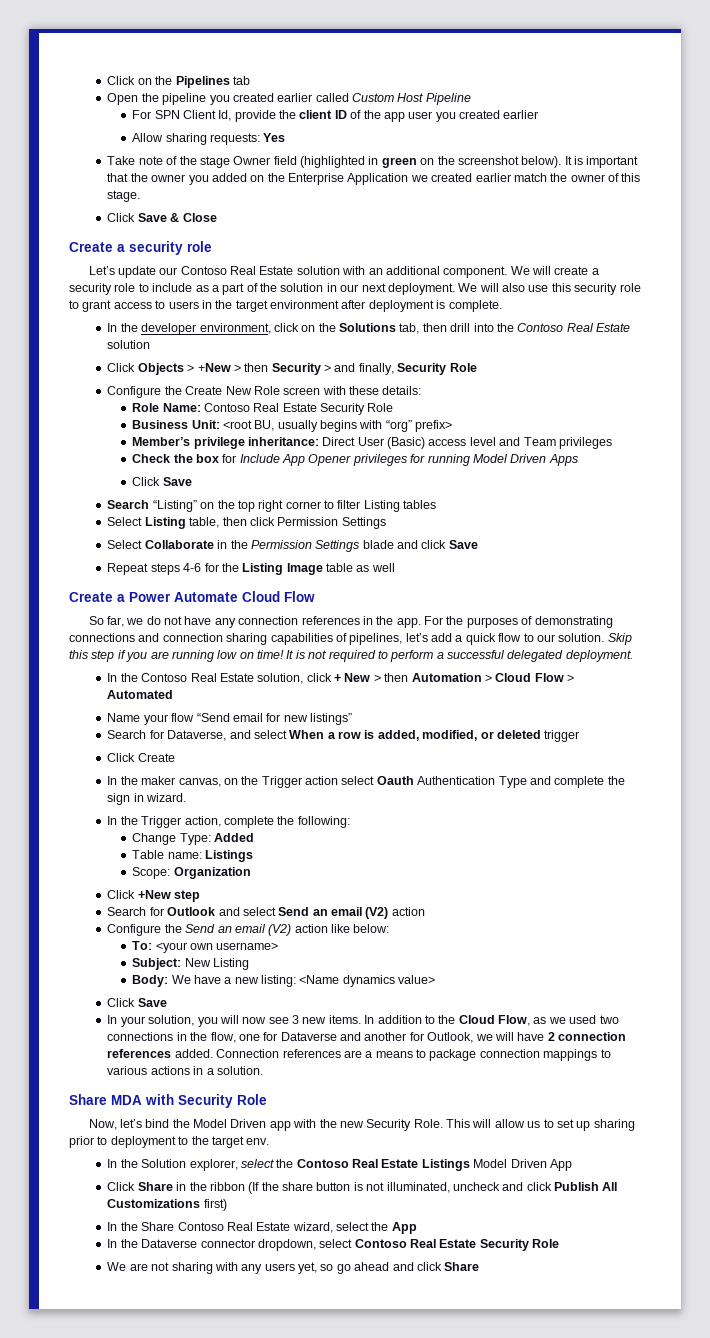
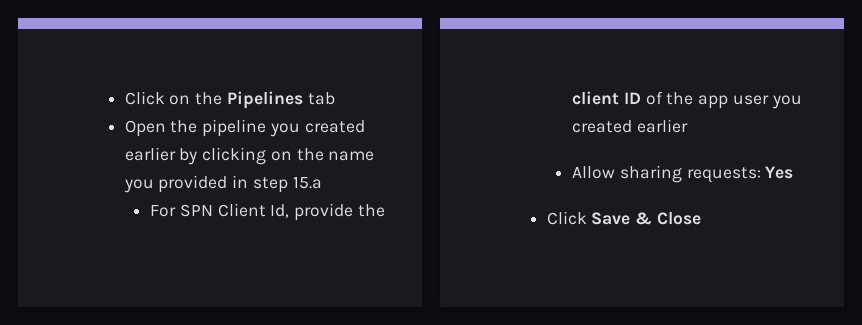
[315,93,471,105] called Custom Host Pipeline -> [179,147,375,165] [123,175,322,193] by clicking on the name you provided in step 15.a
[107,156,639,168] [107,173,641,185] [107,190,141,202] [107,213,217,222] [69,241,212,255] [88,266,599,278] [69,283,641,295] [69,300,502,312] [107,323,631,335] [107,340,151,349] [107,363,477,375] [107,386,422,398] [132,403,394,415] [132,420,453,432] [132,437,612,449] [132,454,578,466] [132,477,192,486] [107,500,437,512] [107,517,386,529] [107,540,478,552] [107,563,395,575] [69,591,315,602] [88,616,613,628] [69,633,632,645] [69,650,633,662] [107,673,575,684] [107,690,174,699] [107,713,353,725] [107,730,580,742] [107,753,175,762] [107,776,625,788] [107,793,187,805] [107,816,350,828] [132,833,254,845] [132,850,253,862] [132,867,251,879] [107,890,201,902] [107,907,425,919] [107,924,390,936] [132,941,279,953] [132,958,249,970] [132,975,436,987] [107,998,167,1007] [107,1015,619,1027] [107,1032,627,1043] [107,1049,611,1061] [107,1066,263,1075] [69,1094,267,1108] [88,1119,635,1131] [69,1136,270,1148] [107,1159,572,1171] [107,1182,618,1194] [107,1199,227,1211] [107,1222,417,1234] [107,1239,560,1251] [107,1262,480,1274] Take note of the stage Owner field (highlighted in green on the screenshot below). It is important that the owner you added on the Enterprise Application we created earlier match the owner of this stage. // Click Save & Close // Create a security role // Let’s update our Contoso Real Estate solution with an additional component. We will create a security role to include as a part of the solution in our next deployment. We will also use this security role to grant access to users in the target environment after deployment is complete. // In the developer environment, click on the Solutions tab, then drill into the Contoso Real Estate solution // Click Objects > +New > then Security > and finally, Security Role // Configure the Create New Role screen with these details: // Role Name: Contoso Real Estate Security Role // Business Unit: <root BU, usually begins with “org” prefix> // Member’s privilege inheritance: Direct User (Basic) access level and Team privileges // Check the box for Include App Opener privileges for running Model Driven Apps // Click Save // Search “Listing” on the top right corner to filter Listing tables // Select Listing table, then click Permission Settings // Select Collaborate in the Permission Settings blade and click Save // Repeat steps 4-6 for the Listing Image table as well // Create a Power Automate Cloud Flow // So far, we do not have any connection references in the app. For the purposes of demonstrating connections and connection sharing capabilities of pipelines, let’s add a quick flow to our solution. Skip this step if you are running low on time! It is not required to perform a successful delegated deployment. // In the Contoso Real Estate solution, click + New > then Automation > Cloud Flow > Automated // Name your flow “Send email for new listings” // Search for Dataverse, and select When a row is added, modified, or deleted trigger // Click Create // In the maker canvas, on the Trigger action select Oauth Authentication Type and complete the sign in wizard. // In the Trigger action, complete the following: // Change Type: Added // Table name: Listings // Scope: Organization // Click +New step // Search for Outlook and select Send an email (V2) action // Configure the Send an email (V2) action like below: // To: <your own username> // Subject: New Listing // Body: We have a new listing: <Name dynamics value> // Click Save // In your solution, you will now see 3 new items. In addition to the Cloud Flow, as we used two connections in the flow, one for Dataverse and another for Outlook, we will have 2 connection references added. Connection references are a means to package connection mappings to various actions in a solution. // Share MDA with Security Role // Now, let’s bind the Model Driven app with the new Security Role. This will allow us to set up sharing prior to deployment to the target env. // In the Solution explorer, select the Contoso Real Estate Listings Model Driven App // Click Share in the ribbon (If the share button is not illuminated, uncheck and click Publish All Customizations first) // In the Share Contoso Real Estate wizard, select the App // In the Dataverse connector dropdown, select Contoso Real Estate Security Role // We are not sharing with any users yet, so go ahead and click Share -> [546,211,701,225] Click Save & Close

